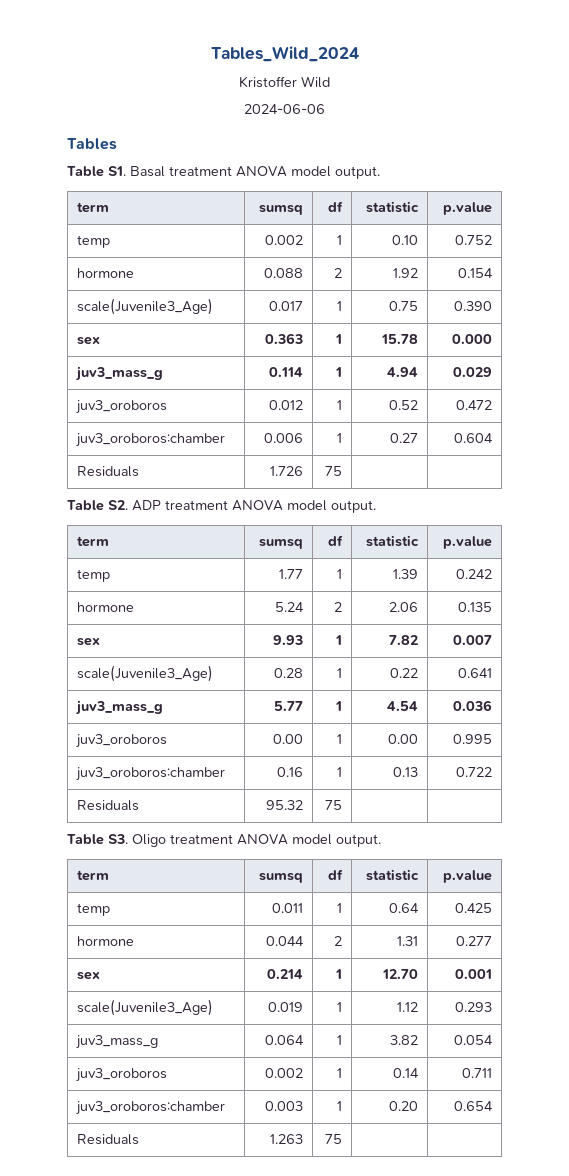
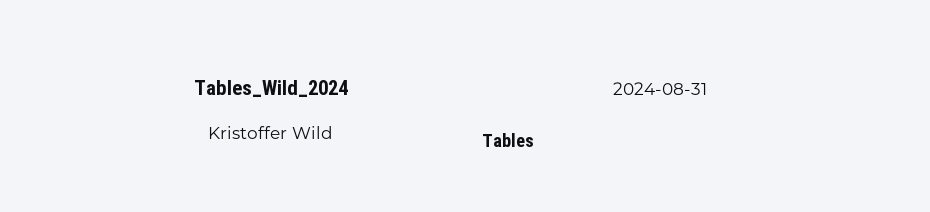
[244,104,325,114] 2024-06-06 -> [612,82,707,95] 2024-08-31
[67,166,380,179] [76,202,109,213] [259,205,304,215] [328,201,344,212] [366,201,420,213] [443,202,493,215] [76,235,110,248] [265,235,304,245] [337,235,343,245] [392,235,419,245] [455,235,493,245] [76,268,134,278] [264,268,304,278] [334,268,343,278] [393,268,419,278] [458,268,494,278] [76,298,213,315] [269,301,304,311] [337,301,343,311] [389,301,419,311] [454,301,493,311] [76,337,100,345] [265,333,304,344] [335,334,343,344] [381,334,419,344] [452,334,493,344] [74,366,163,381] [269,367,304,377] [335,367,343,377] [387,367,419,377] [453,367,493,377] [75,400,167,414] [269,400,304,410] [337,400,343,410] [389,400,419,410] [456,400,493,410] [75,433,225,447] [264,433,304,443] [337,433,343,443] [390,433,419,443] [454,433,494,443] [76,466,139,477] [270,466,304,476] [325,466,343,476] [67,500,376,513] [76,536,109,547] [259,539,304,549] [328,535,344,546] [366,535,420,547] [443,536,493,549] [76,569,110,582] [279,569,304,579] [337,569,343,579] [393,569,419,579] [456,569,493,579] [76,602,134,612] [275,602,305,612] [334,602,343,612] [389,602,419,612] [458,602,493,612] [76,638,100,646] [273,635,304,645] [335,635,343,645] [389,635,419,645] [453,635,493,645] [76,665,213,682] [274,668,304,678] [337,668,343,678] [390,668,419,678] [458,668,493,678] [74,700,163,715] [274,701,304,711] [335,701,343,711] [387,701,419,711] [453,700,493,711] [75,734,167,748] [273,734,304,744] [337,734,343,744] [388,734,419,744] [453,734,493,744] [75,767,225,781] [277,767,304,777] [337,767,343,777] [393,767,419,777] [456,767,493,777] [76,800,139,811] [266,800,304,810] [325,800,343,810] [67,834,381,847] [76,870,109,881] [259,873,304,883] [328,869,344,880] [366,869,420,881] [443,870,493,883] [76,903,110,916] [272,903,304,913] [337,903,343,913] [389,903,420,913] [455,903,493,913] [76,936,134,946] [266,936,305,946] [334,936,343,946] [397,936,419,946] [456,936,493,946] [76,972,100,980] [267,969,304,979] [335,969,343,979] [382,969,419,979] [455,969,493,979] [76,999,213,1016] [268,1002,304,1012] [337,1002,343,1012] [397,1002,419,1012] [455,1002,493,1012] [75,1035,158,1049] [265,1035,305,1045] [337,1035,343,1045] [390,1035,419,1045] [454,1035,494,1045] [75,1068,167,1082] [265,1068,304,1078] [337,1068,343,1078] [393,1068,420,1078] [462,1068,493,1078] [75,1101,225,1115] [265,1101,304,1111] [337,1101,343,1111] [389,1101,419,1111] [454,1101,494,1111] [76,1134,139,1145] [270,1134,304,1144] [325,1134,343,1144] // Table S1. Basal treatment ANOVA model output. // term | sumsq | df | statistic | p.value // temp | 0.002 | 1 | 0.10 | 0.752 // hormone | 0.088 | 2 | 1.92 | 0.154 // scale(Juvenile3_Age) | 0.017 | 1 | 0.75 | 0.390 // sex | 0.363 | 1 | 15.78 | 0.000 // juv3_mass_g | 0.114 | 1 | 4.94 | 0.029 // juv3_oroboros | 0.012 | 1 | 0.52 | 0.472 // juv3_oroboros:chamber | 0.006 | 1 | 0.27 | 0.604 // Residuals | 1.726 | 75 | | // Table S2. ADP treatment ANOVA model output. // term | sumsq | df | statistic | p.value // temp | 1.77 | 1 | 1.39 | 0.242 // hormone | 5.24 | 2 | 2.06 | 0.135 // sex | 9.93 | 1 | 7.82 | 0.007 // scale(Juvenile3_Age) | 0.28 | 1 | 0.22 | 0.641 // juv3_mass_g | 5.77 | 1 | 4.54 | 0.036 // juv3_oroboros | 0.00 | 1 | 0.00 | 0.995 // juv3_oroboros:chamber | 0.16 | 1 | 0.13 | 0.722 // Residuals | 95.32 | 75 | | // Table S3. Oligo treatment ANOVA model output. // term | sumsq | df | statistic | p.value // temp | 0.011 | 1 | 0.64 | 0.425 // hormone | 0.044 | 2 | 1.31 | 0.277 // sex | 0.214 | 1 | 12.70 | 0.001 // scale(Juvenile3_Age) | 0.019 | 1 | 1.12 | 0.293 // juv3_mass_g | 0.064 | 1 | 3.82 | 0.054 // juv3_oroboros | 0.002 | 1 | 0.14 | 0.711 // juv3_oroboros:chamber | 0.003 | 1 | 0.20 | 0.654 // Residuals | 1.263 | 75 | | -> (534, 140) none

